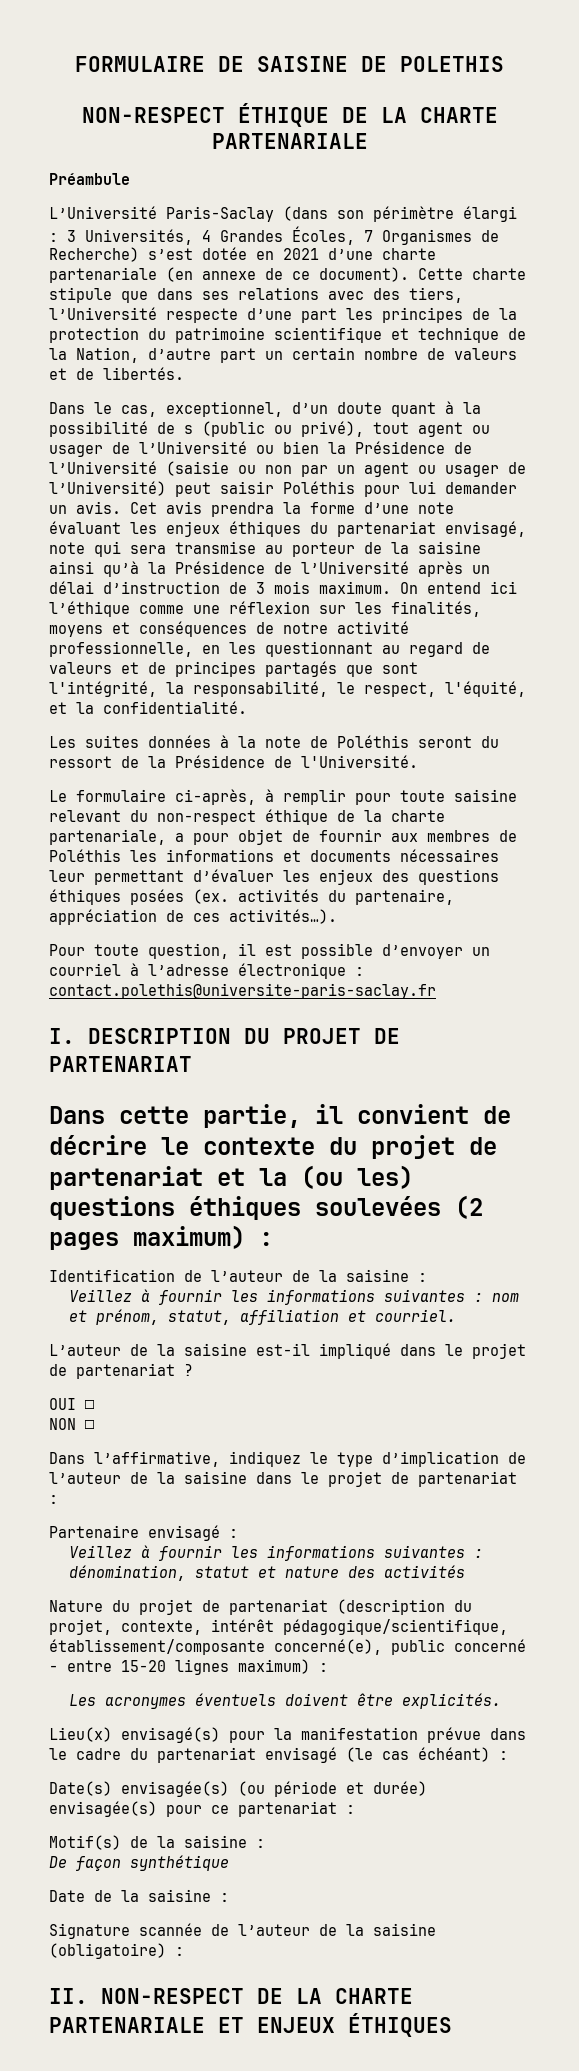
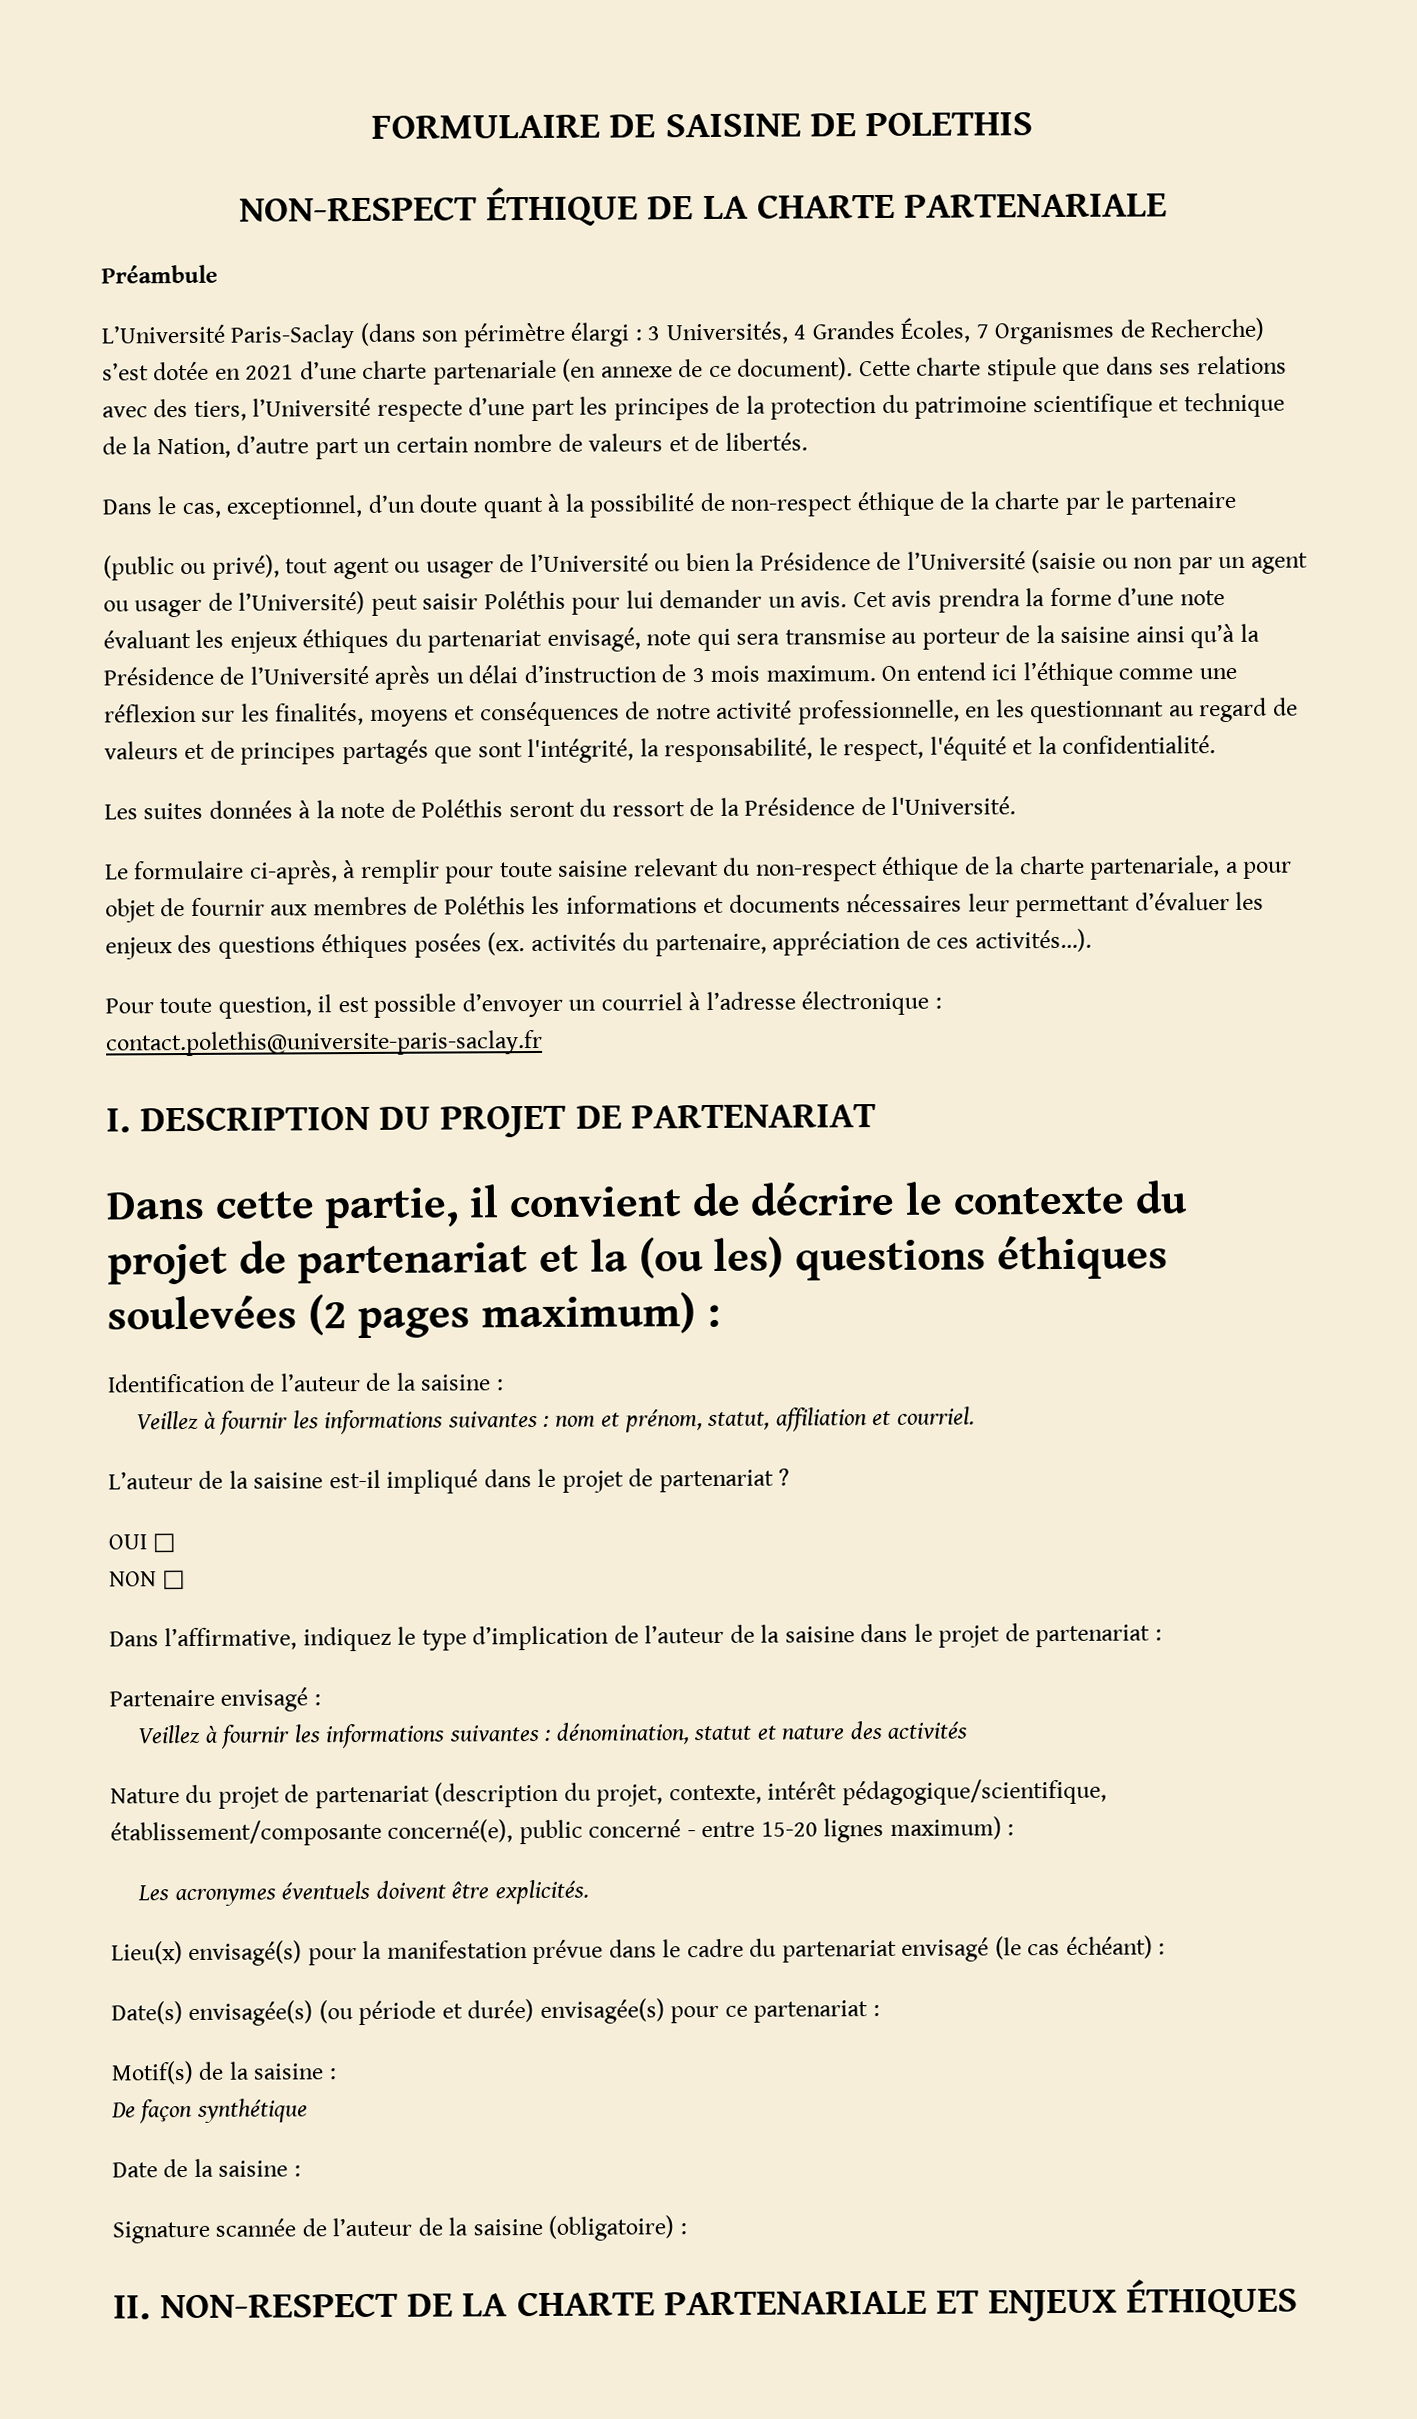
[184,425,193,434] s -> [730,490,1237,517] non-respect éthique de la charte par le partenaire //
[445,681,526,697] l'équité, -> [929,736,1007,761] l'équité

